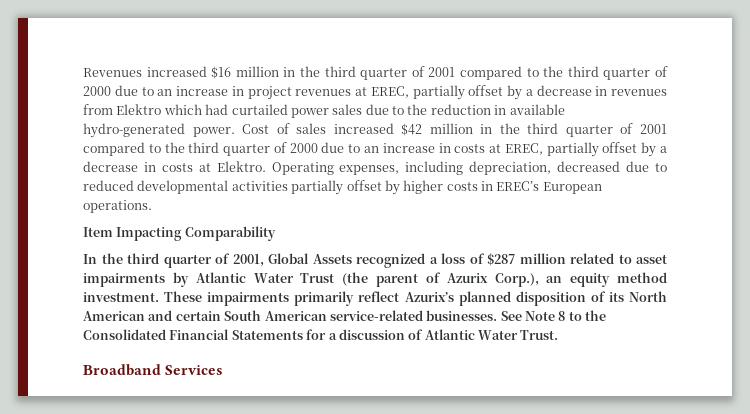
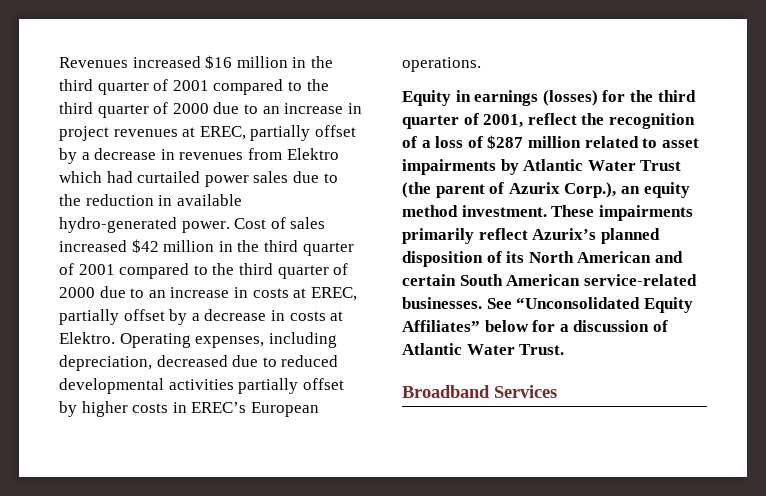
[83,226,276,241] [83,254,97,264] Item Impacting Comparability // In -> [402,90,626,106] Equity in earnings (losses) for
[268,253,425,268] Global Assets recognized -> [527,113,695,129] [402,136,417,148] reflect the recognition of
[525,310,607,321] [83,329,303,340] Note 8 to the Consolidated Financial Statements -> [516,297,693,313] [402,320,529,332] “Unconsolidated Equity Affiliates” below

